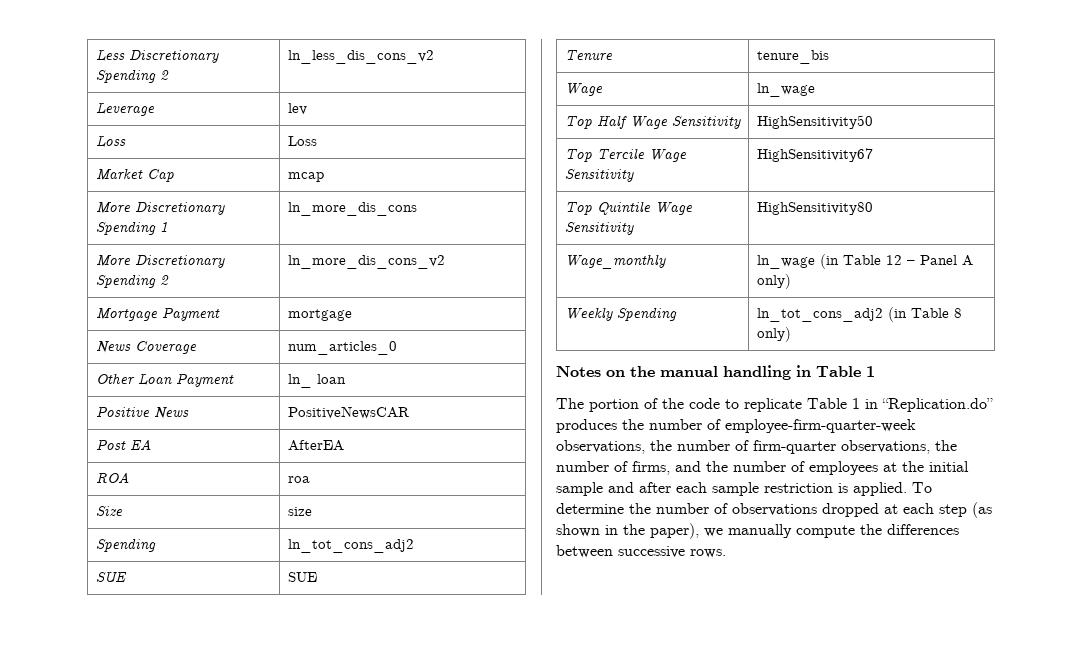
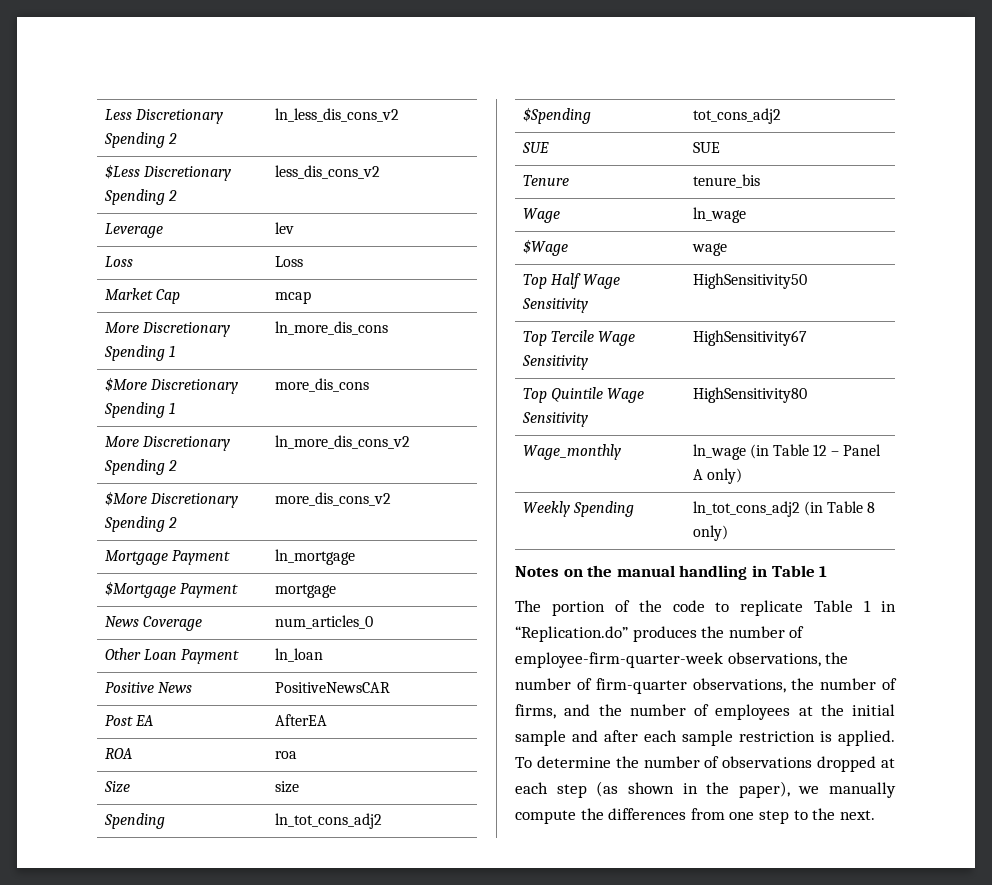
(434, 57) none -> [104,164,231,181] [103,189,177,205] [274,165,380,179] // $Less Discretionary Spending 2 | less_dis_cons_v2
(417, 209) none -> [104,377,238,394] [103,402,175,418] [274,378,369,392] // $More Discretionary Spending 1 | more_dis_cons
(445, 262) none -> [104,491,238,508] [103,516,177,532] [274,492,391,506] // $More Discretionary Spending 2 | more_dis_cons_v2
(220, 314) none -> [274,549,355,565] [104,581,238,598] | ln_mortgage // $Mortgage Payment
[287,374,346,388] ln_ loan -> [274,648,323,662] ln_loan
(414, 546) none -> [522,107,591,124] [692,108,781,124] // $Spending | tot_cons_adj2
(815, 90) none -> [522,239,568,256] [691,243,727,256] // $Wage | wage
[556,545,726,558] between successive rows. -> [690,808,875,824] from one step to the next.

